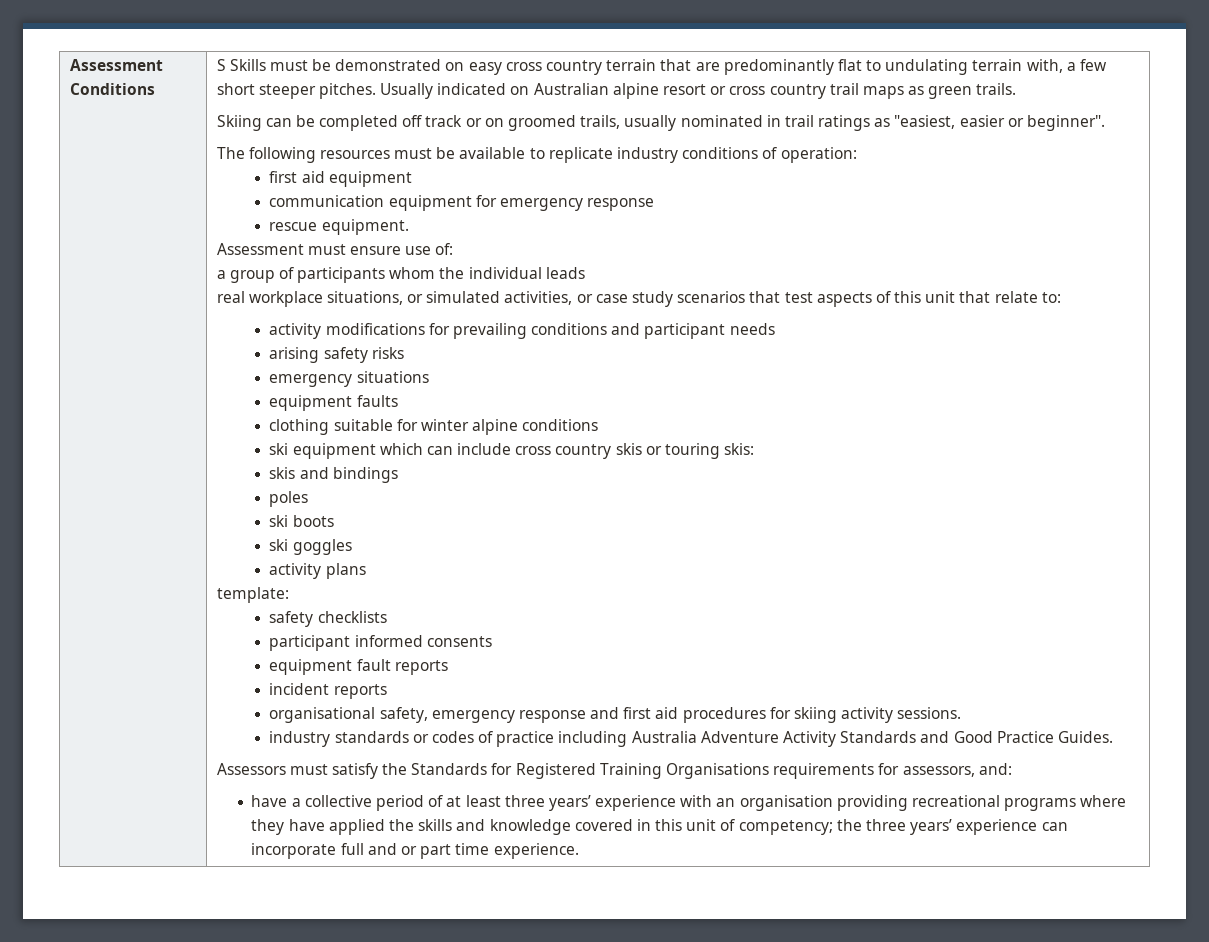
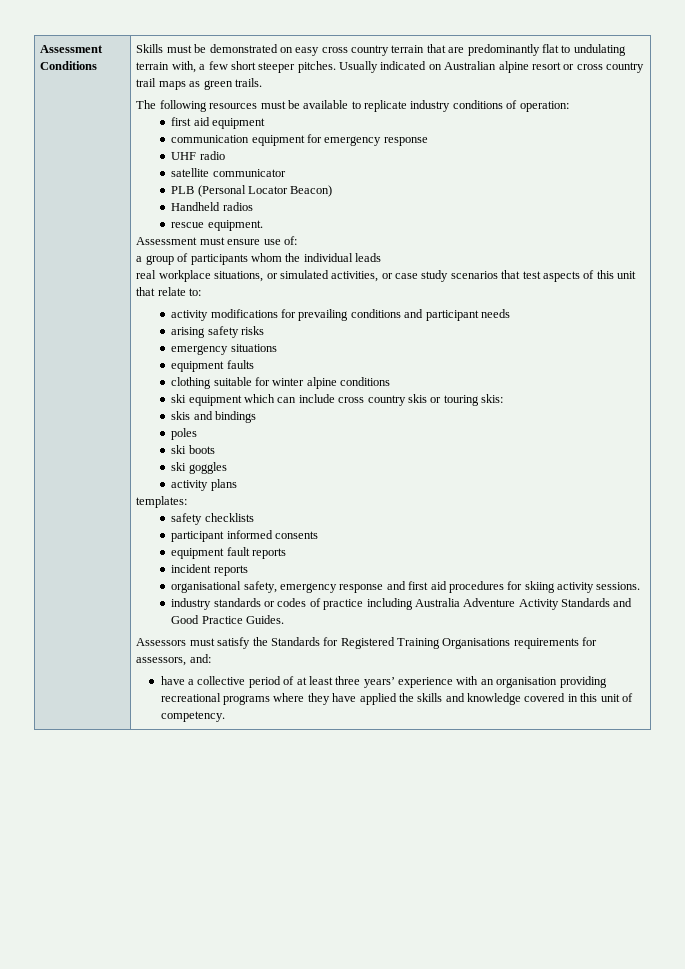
[216,59,226,71] S -> (98, 65) none
[216,115,1106,131] // Skiing can be completed off track or on groomed trails, usually nominated in trail ratings as "easiest, easier or beginner". -> (262, 82) none
(655, 204) none -> [171,151,225,160] [171,168,286,177] [171,185,333,197] [171,202,253,211] // UHF radio // satellite communicator // PLB (Personal Locator Beacon) // Handheld radios
[216,587,289,603] template: -> [136,496,188,508] templates:
[738,819,1068,835] [251,843,579,859] competency; the three years’ experience can incorporate full and or part time experience. -> [160,711,225,722] competency.

